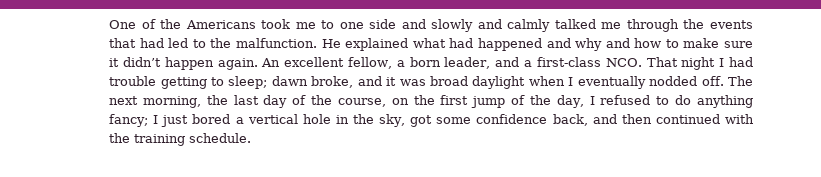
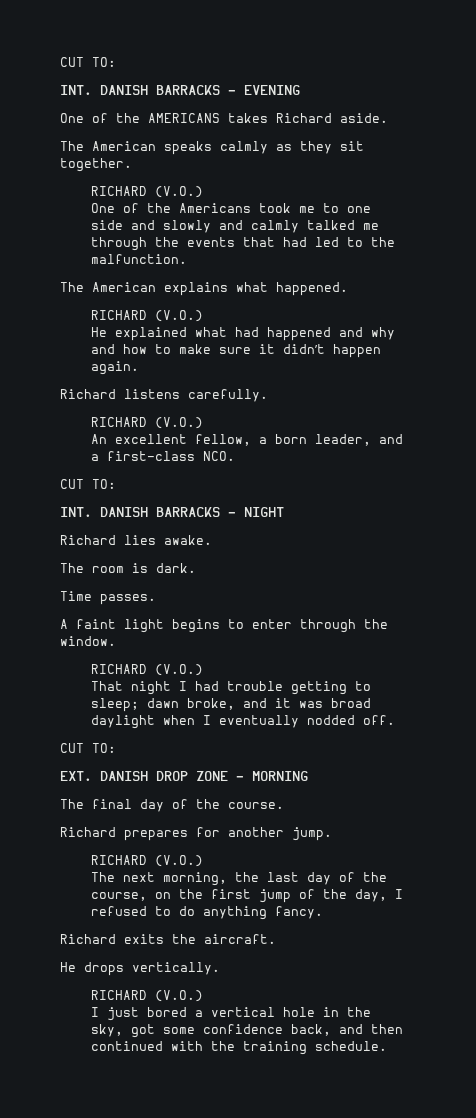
(109, 24) none -> [59,57,116,67] [59,85,300,95] [59,113,388,123] [59,141,364,155] [59,158,132,172] [90,186,203,198] CUT TO: // INT. DANISH BARRACKS – EVENING // One of the AMERICANS takes Richard aside. // The American speaks calmly as they sit together. // RICHARD (V.O.) //
(318, 43) none -> [59,282,348,296] [90,310,203,322] // The American explains what happened. // RICHARD (V.O.) //
(258, 64) none -> [59,389,268,402] [90,417,203,429] // Richard listens carefully. // RICHARD (V.O.) //
(642, 62) none -> [59,479,116,489] [59,507,284,517] [59,535,212,545] [59,563,196,573] [59,591,156,605] [59,619,388,633] [59,636,116,646] [90,664,203,676] // CUT TO: // INT. DANISH BARRACKS – NIGHT // Richard lies awake. // The room is dark. // Time passes. // A faint light begins to enter through the window. // RICHARD (V.O.) //
(724, 81) none -> [59,743,116,753] [59,771,308,781] [59,799,284,812] [59,827,332,841] [90,855,203,867] // CUT TO: // EXT. DANISH DROP ZONE – MORNING // The final day of the course. // Richard prepares for another jump. // RICHARD (V.O.) //
[109,114,149,127] fancy; -> [274,906,323,919] [59,934,276,944] [59,962,220,976] [90,990,203,1002] fancy. // Richard exits the aircraft. // He drops vertically. // RICHARD (V.O.) //

